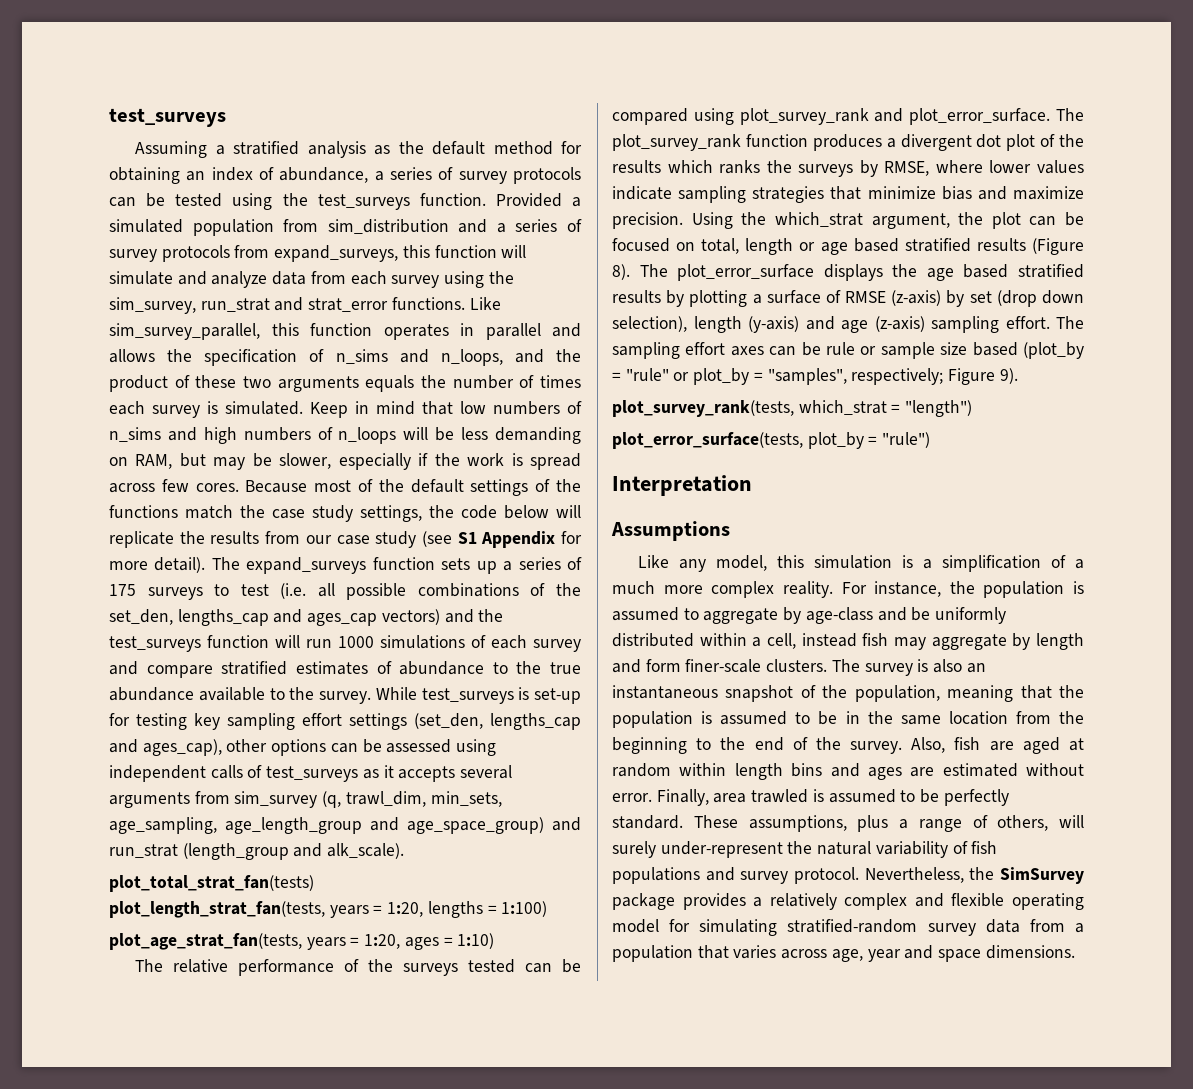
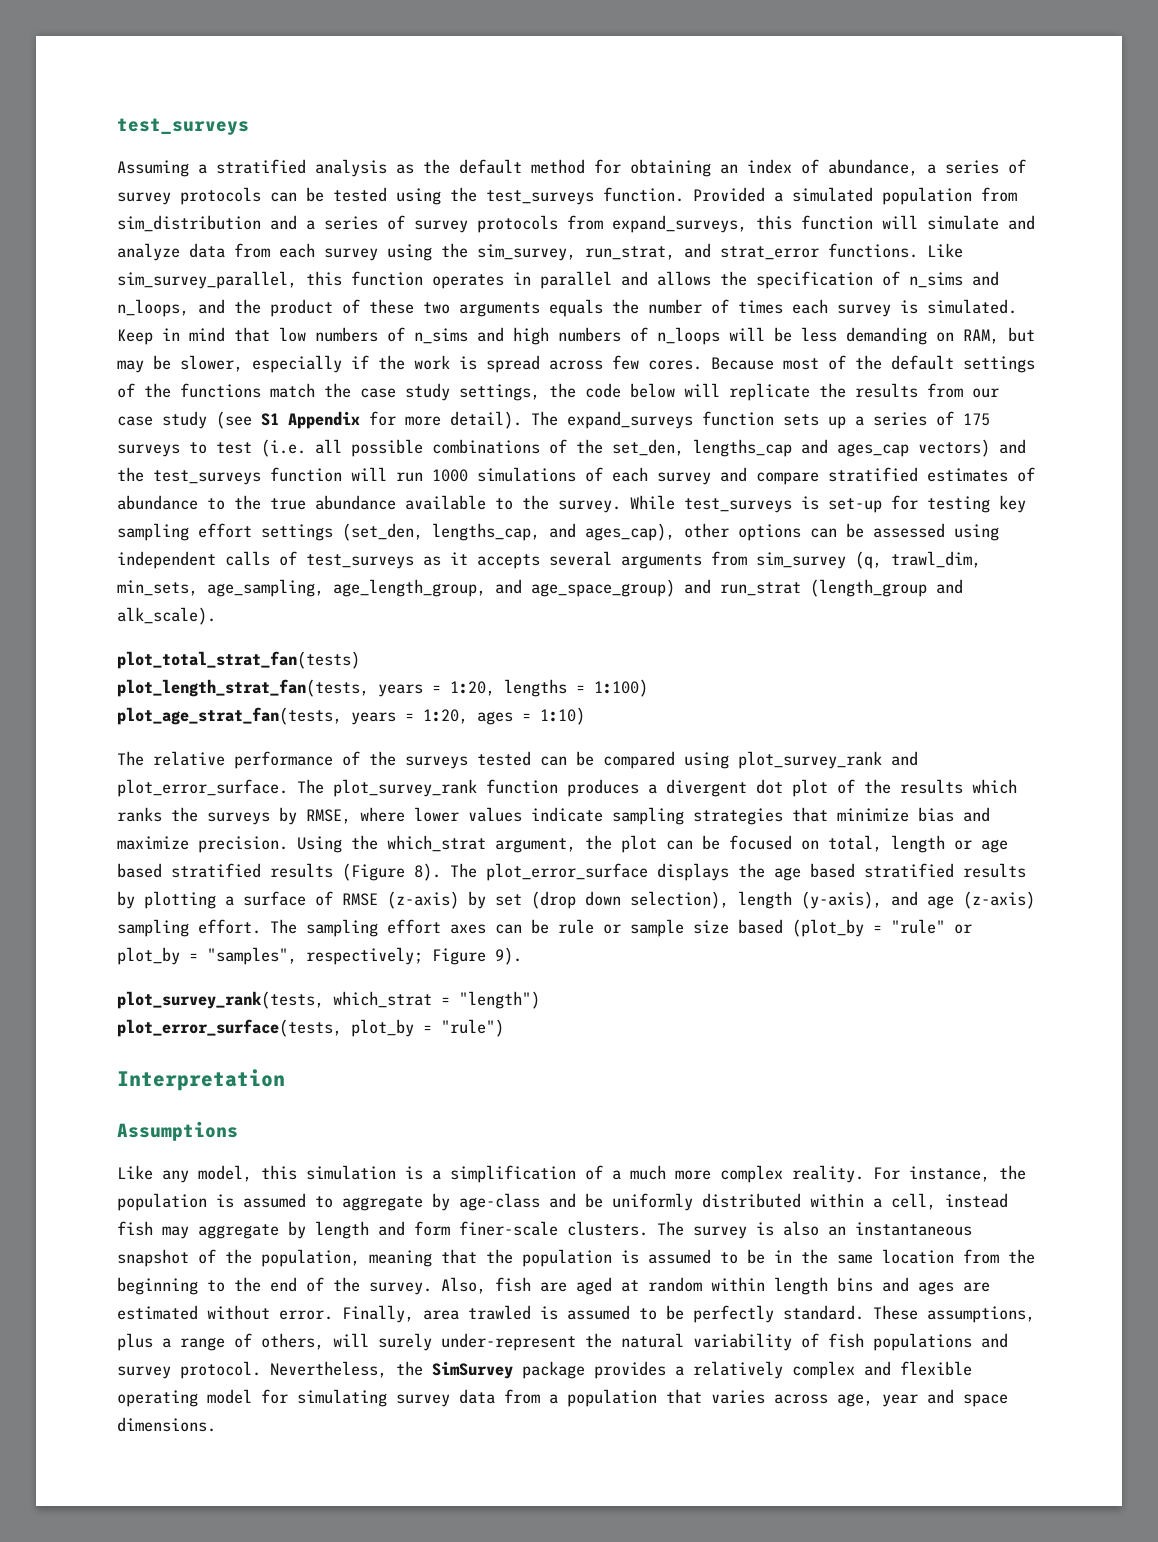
[200,298,270,312] run_strat -> [585,246,675,260] run_strat,
[490,713,581,730] lengths_cap -> [432,523,540,541] lengths_cap,
[225,817,362,834] age_length_group -> [333,579,486,597] age_length_group,
[748,316,799,333] (y-axis) -> [801,891,882,909] (y-axis),
[787,919,918,933] stratified-random -> (387, 1398) none

